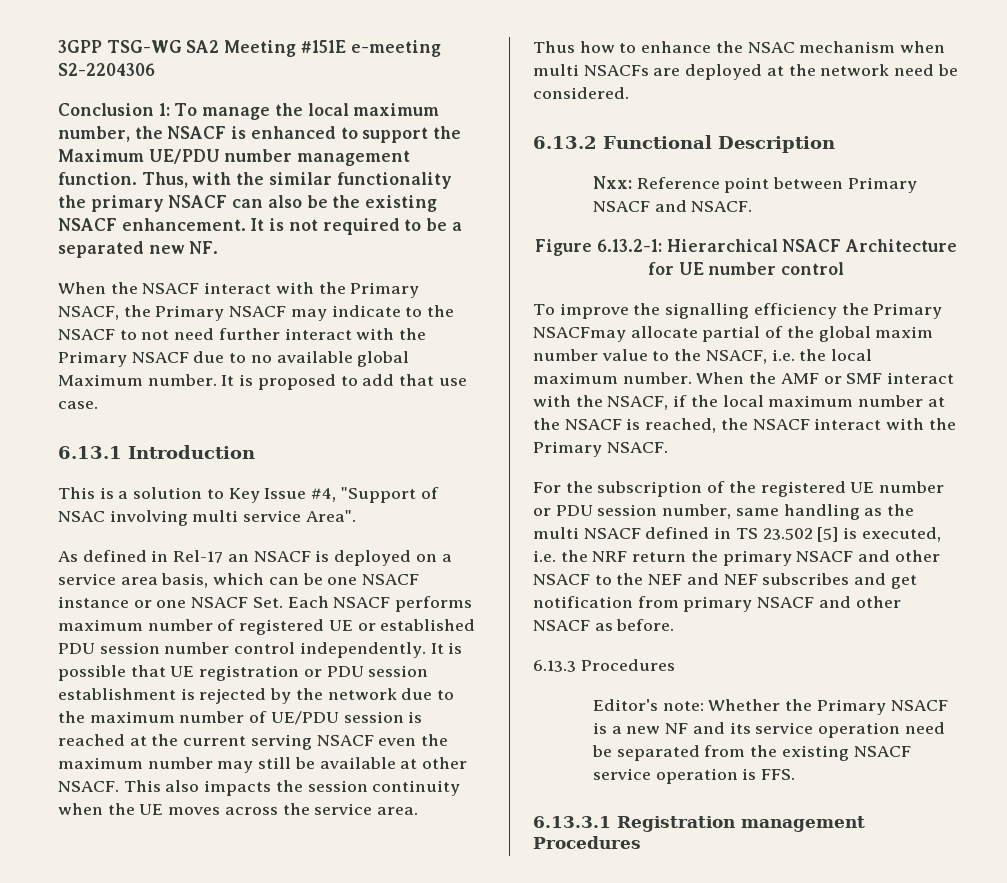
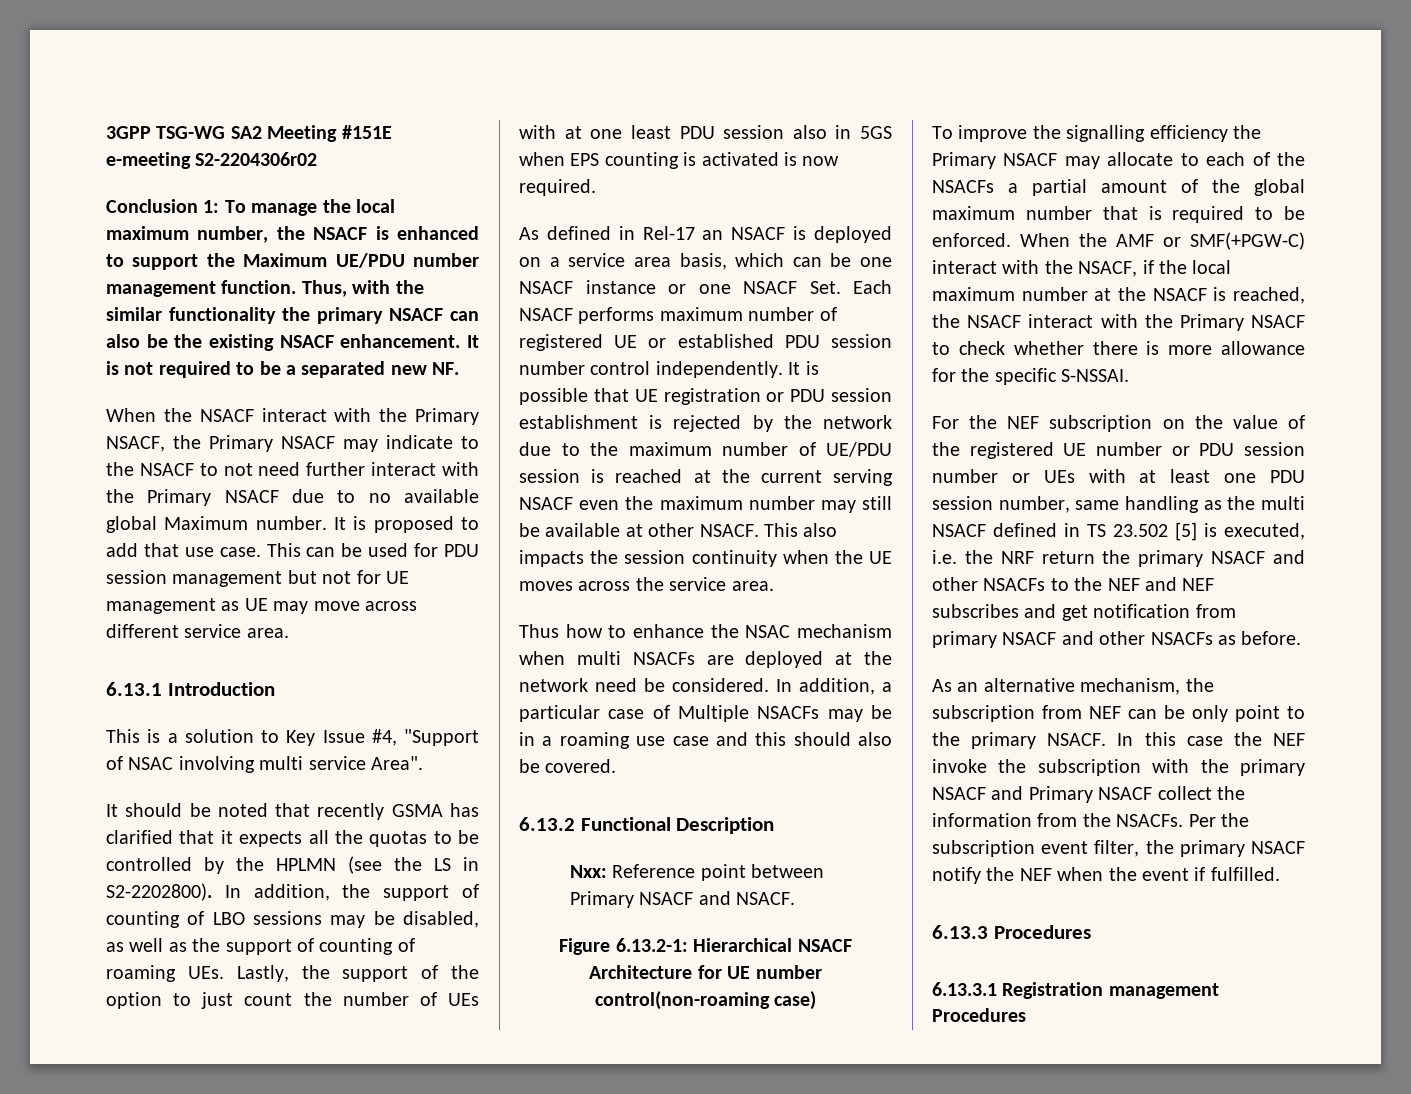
[58,63,155,76] S2-2204306 -> [195,152,318,166] S2-2204306r02
(98, 405) none -> [266,543,480,557] [106,570,409,587] [106,598,417,614] [106,624,289,638] This can be used for PDU session management but not for UE management as UE may move across different service area.
(356, 516) none -> [106,803,479,820] [106,830,479,847] [106,856,479,874] [106,883,480,901] [106,911,479,928] [106,938,415,955] [106,965,479,982] [106,992,479,1009] [519,125,892,139] [519,152,840,169] [519,179,596,196] // It should be noted that recently GSMA has clarified that it expects all the quotas to be controlled by the HPLMN (see the LS in S2-2202800). In addition, the support of counting of LBO sessions may be disabled, as well as the support of counting of roaming UEs. Lastly, the support of the option to just count the number of UEs with at one least PDU session also in 5GS when EPS counting is activated is now required.
(629, 93) none -> [776,678,892,695] [519,705,892,722] [519,732,892,749] [519,759,617,773] In addition, a particular case of Multiple NSACFs may be in a roaming use case and this should also be covered.
[781,262,845,275] control -> [594,991,817,1010] control(non-roaming case)
[533,326,934,342] [533,349,873,364] [533,372,692,384] NSACFmay allocate partial of the global maxim number value to the NSACF, i.e. the local maximum number. -> [1003,152,1305,169] [932,179,1305,196] [932,206,1305,223] [932,233,1011,247] NSACF may allocate to each of the NSACFs a partial amount of the global maximum number that is required to be enforced.
[846,373,883,384] SMF -> [1190,232,1305,250] SMF(+PGW-C)
[606,442,668,453] [533,481,703,497] NSACF. // For the subscription -> [1251,315,1305,328] [932,341,1305,355] [932,368,1130,385] [932,415,1278,432] NSACF to check whether there is more allowance for the specific S-NSSAI. // For the NEF subscription on the value
(658, 510) none -> [932,469,1305,483] [932,496,993,510] number or UEs with at least one PDU session
[533,574,590,585] NSACF -> [983,578,1046,591] NSACFs
[533,620,590,631] NSACF -> [1150,632,1213,645] NSACFs
[533,659,675,672] [593,699,948,715] [593,722,945,738] [592,745,911,761] [593,768,796,784] 6.13.3 Procedures // Editor's note: Whether the Primary NSACF is a new NF and its service operation need be separated from the existing NSACF service operation is FFS. -> [932,678,1214,695] [932,705,1305,722] [932,732,1305,749] [932,759,1305,776] [932,786,1245,803] [932,813,1249,827] [932,840,1305,857] [932,867,1280,884] [932,925,1091,939] As an alternative mechanism, the subscription from NEF can be only point to the primary NSACF. In this case the NEF invoke the subscription with the primary NSACF and Primary NSACF collect the information from the NSACFs. Per the subscription event filter, the primary NSACF notify the NEF when the event if fulfilled. // 6.13.3 Procedures

